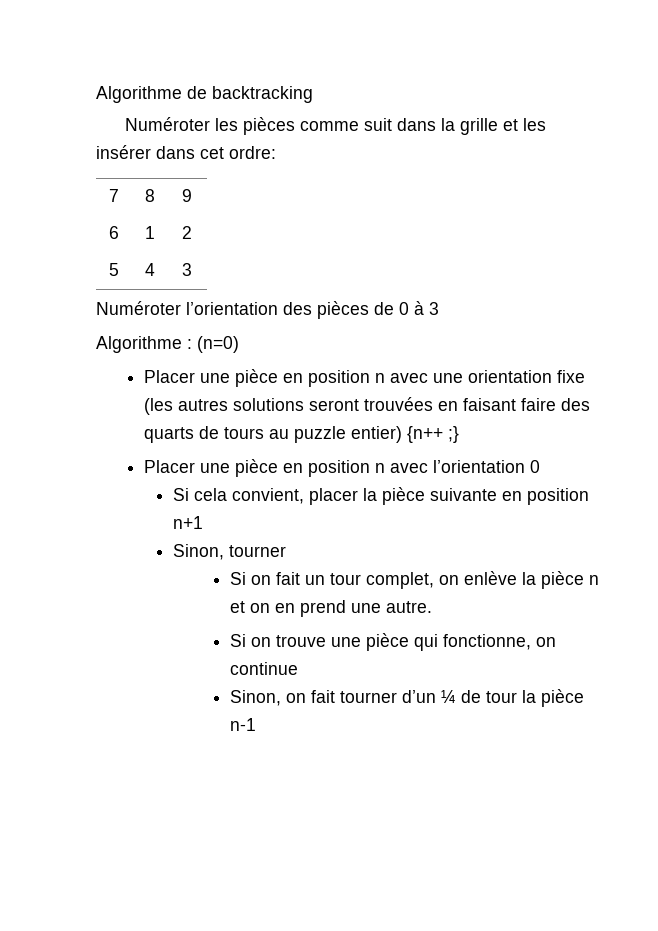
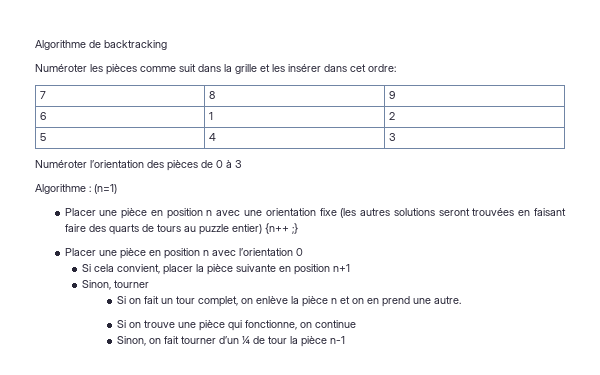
[197,336,239,353] (n=0) -> [94,184,117,194] (n=1)

